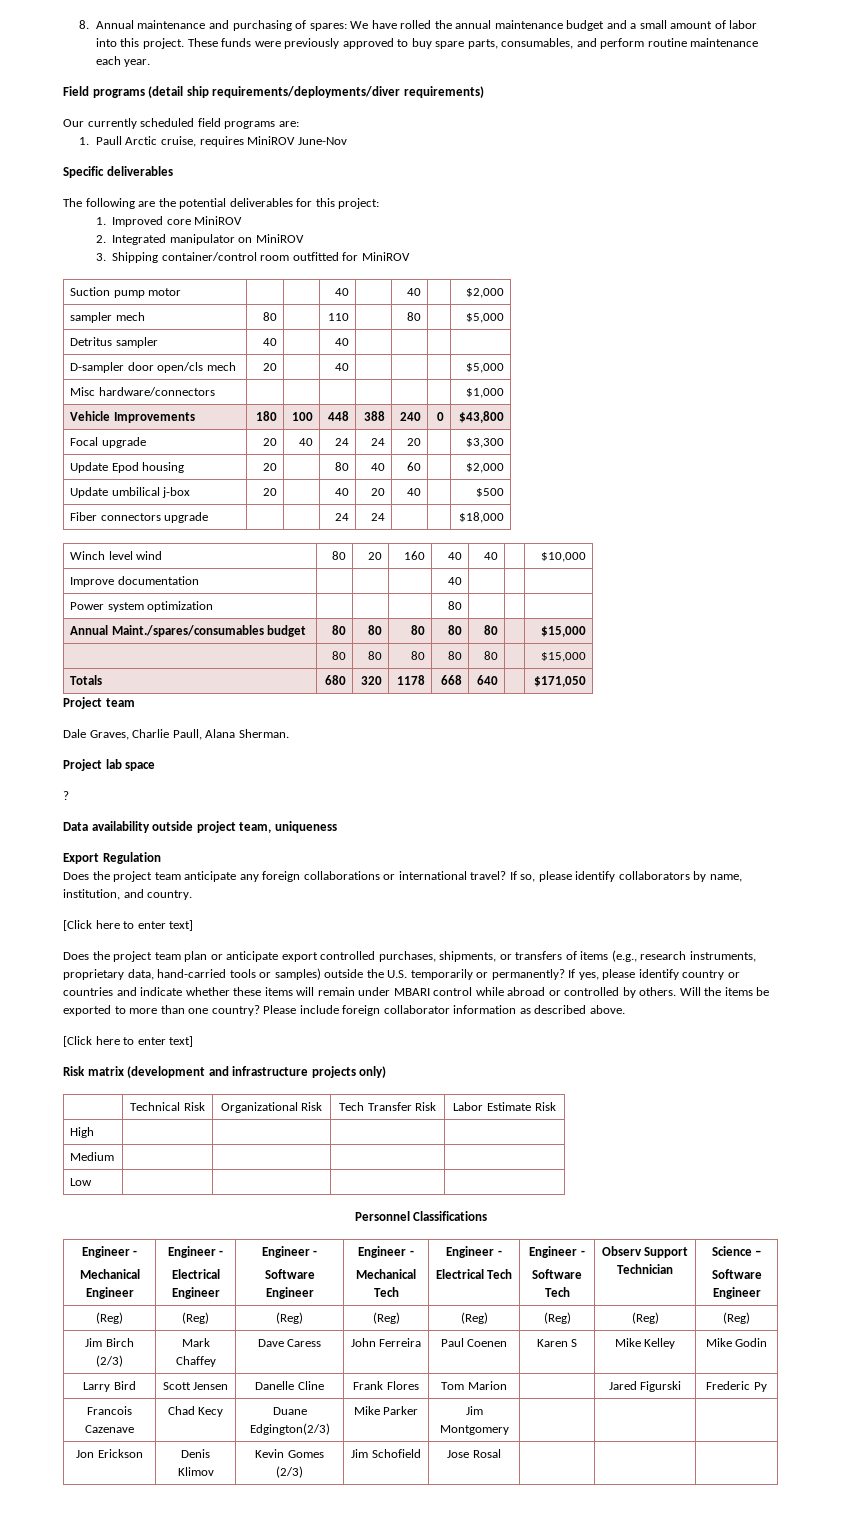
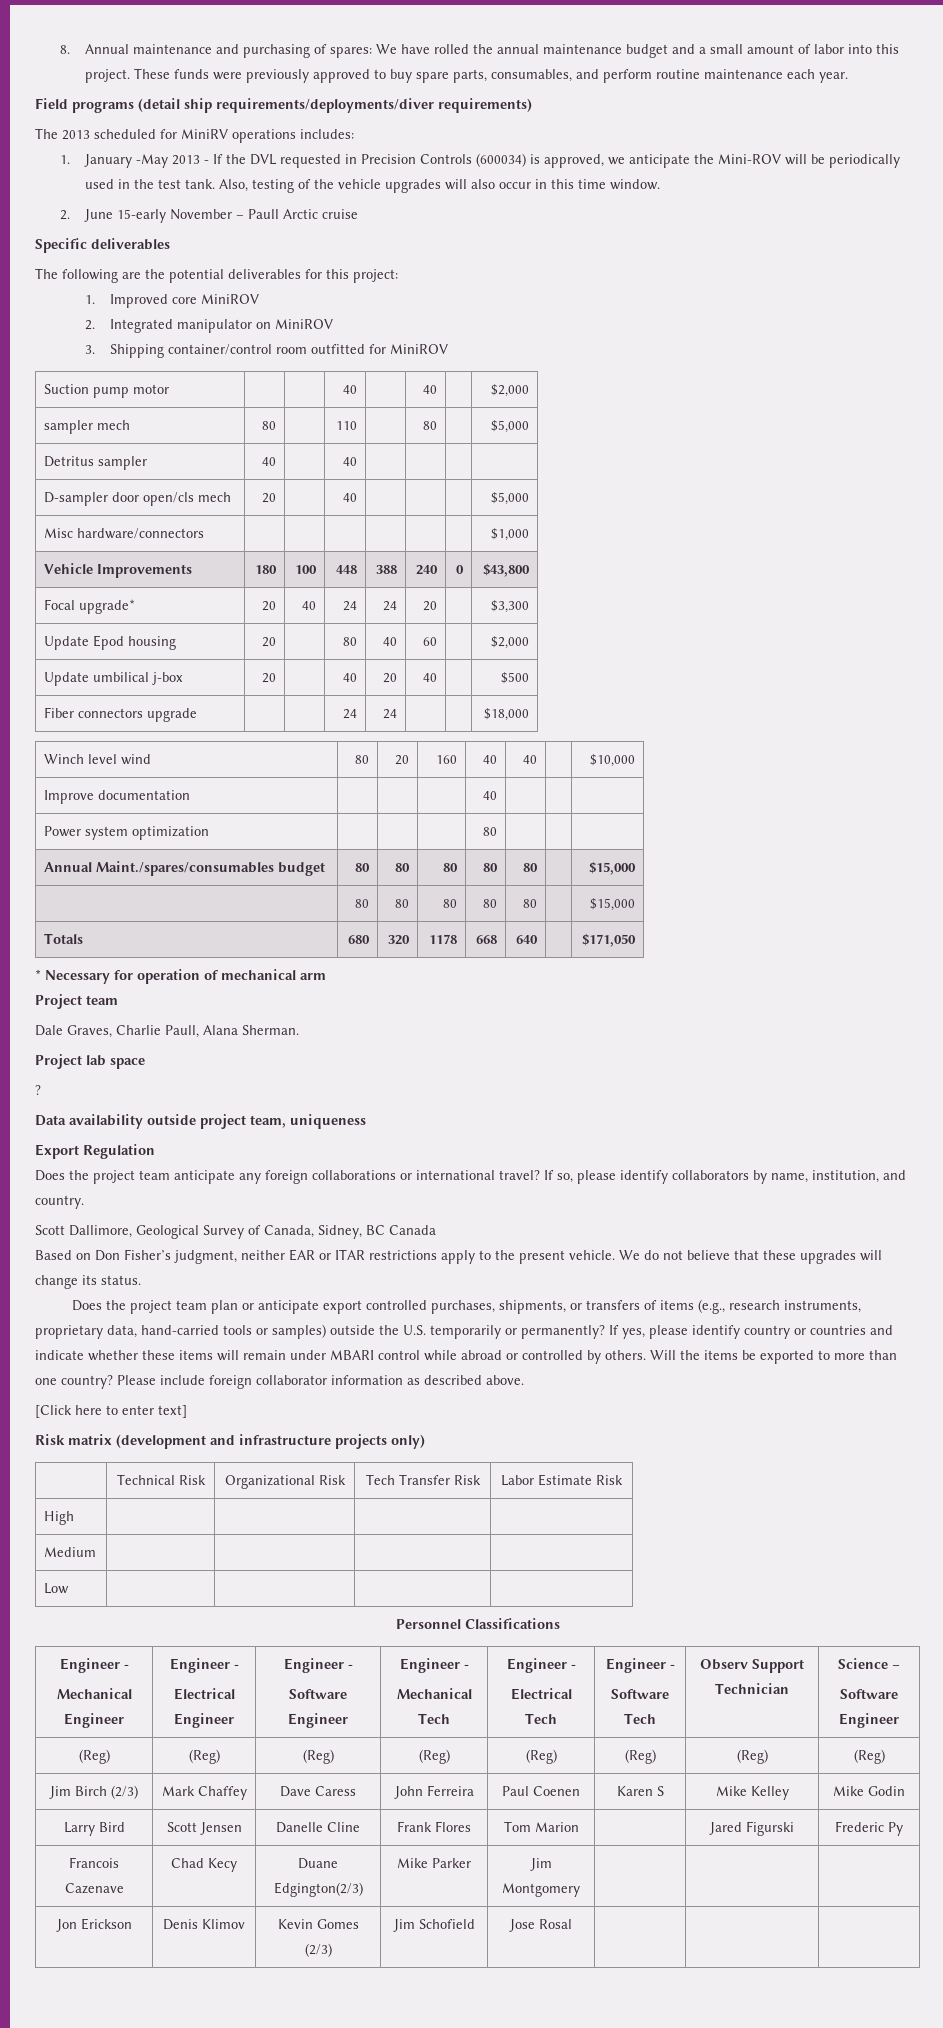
[63,118,299,129] [79,136,347,147] Our currently scheduled field programs are: // 1. Paull Arctic cruise, requires MiniROV June-Nov -> [35,128,354,143] [59,153,900,168] [84,179,660,193] [59,209,358,223] The 2013 scheduled for MiniRV operations includes: // 1. January -May 2013 - If the DVL requested in Precision Controls (600034) is approved, we anticipate the Mini-ROV will be periodically used in the test tank. Also, testing of the vehicle upgrades will also occur in this time window. // 2. June 15-early November – Paull Arctic cruise
[101,437,146,448] upgrade -> [79,599,136,614] upgrade*
(586, 681) none -> [35,969,326,984] // * Necessary for operation of mechanical arm
[63,920,194,931] [Click here to enter text] -> [35,1225,436,1239] [35,1249,882,1264] [35,1275,141,1289] Scott Dallimore, Geological Survey of Canada, Sidney, BC Canada // Based on Don Fisher’s judgment, neither EAR or ITAR restrictions apply to the present vehicle. We do not believe that these upgrades will change its status.

